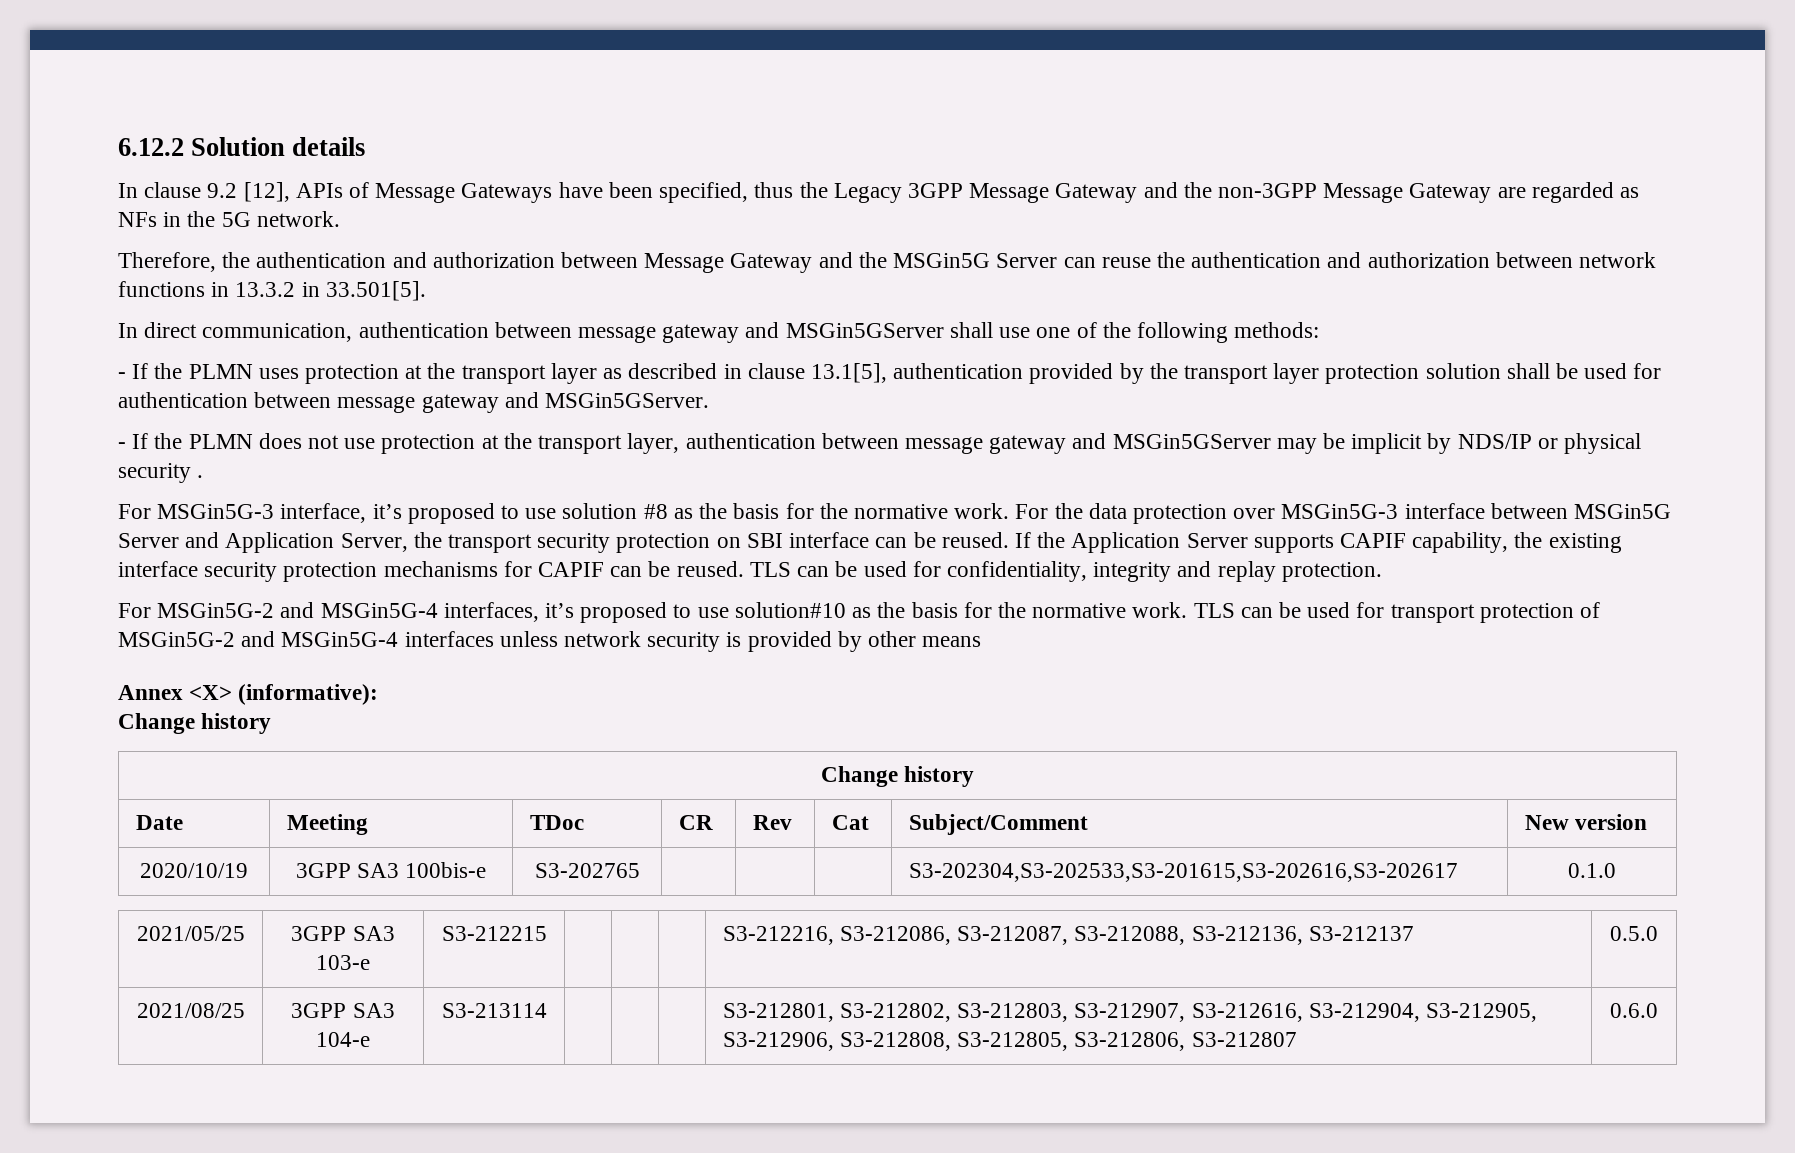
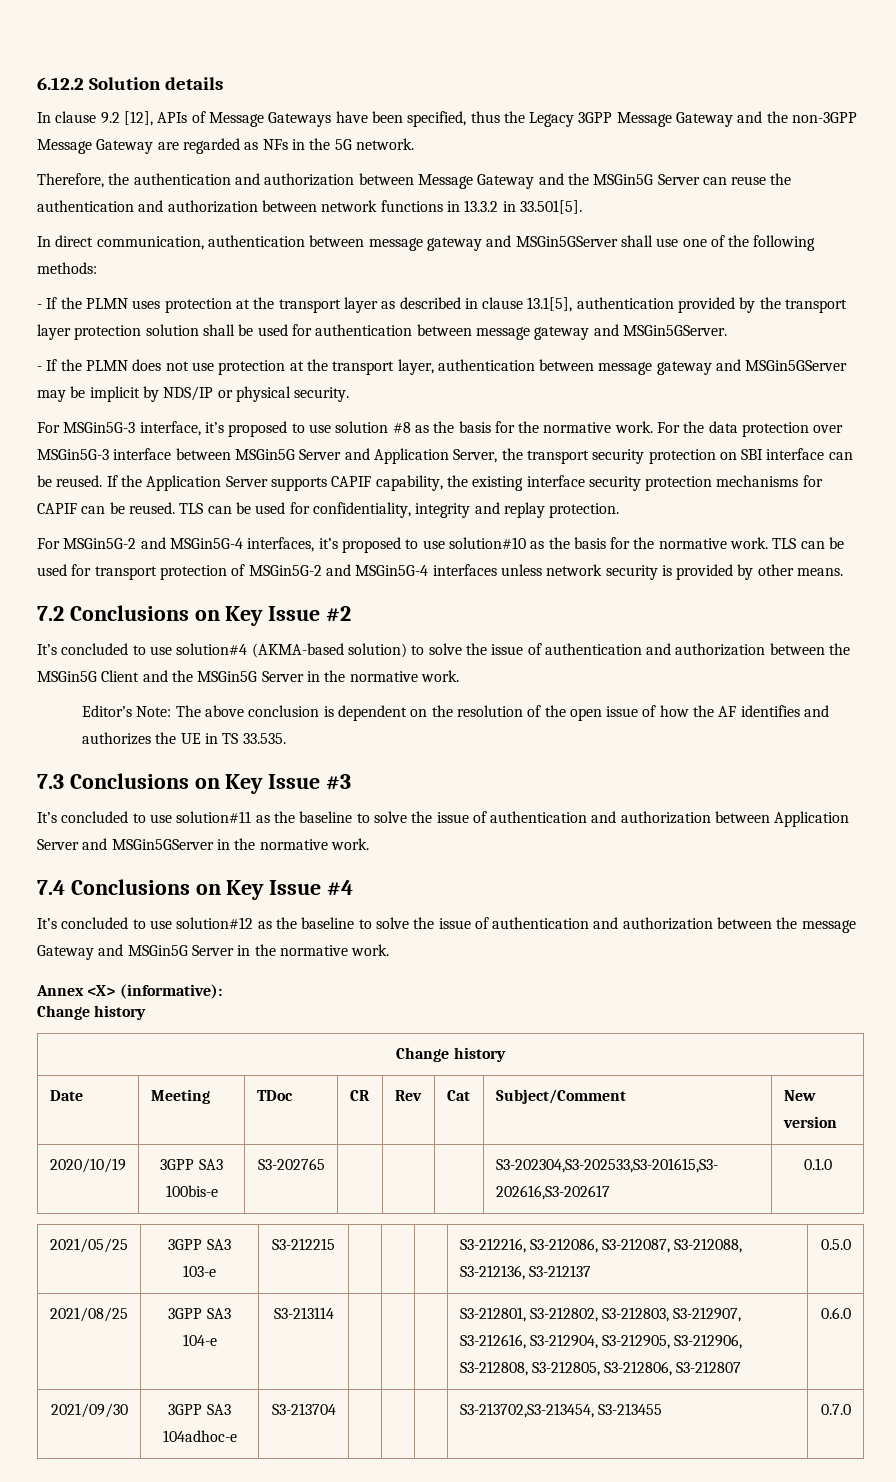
[118,463,204,483] security . -> [294,387,350,402] security.
[922,636,982,647] means -> [797,568,844,576] [37,605,352,626] [37,643,851,658] [37,670,459,682] [81,705,830,721] [81,732,286,745] [37,773,352,794] [37,811,850,827] [37,838,369,850] [37,879,354,900] [37,917,856,933] [37,944,390,960] means. // 7.2 Conclusions on Key Issue #2 // It’s concluded to use solution#4 (AKMA-based solution) to solve the issue of authentication and authorization between the MSGin5G Client and the MSGin5G Server in the normative work. // Editor’s Note: The above conclusion is dependent on the resolution of the open issue of how the AF identifies and authorizes the UE in TS 33.535. // 7.3 Conclusions on Key Issue #3 // It’s concluded to use solution#11 as the baseline to solve the issue of authentication and authorization between Application Server and MSGin5GServer in the normative work. // 7.4 Conclusions on Key Issue #4 // It’s concluded to use solution#12 as the baseline to solve the issue of authentication and authorization between the message Gateway and MSGin5G Server in the normative work.
(1658, 1010) none -> [50,1403,128,1418] [168,1404,231,1415] [162,1430,237,1442] [271,1403,336,1415] [459,1403,662,1418] [820,1404,851,1415] // 2021/09/30 | 3GPP SA3 104adhoc-e | S3-213704 | | | | S3-213702,S3-213454, S3-213455 | 0.7.0

